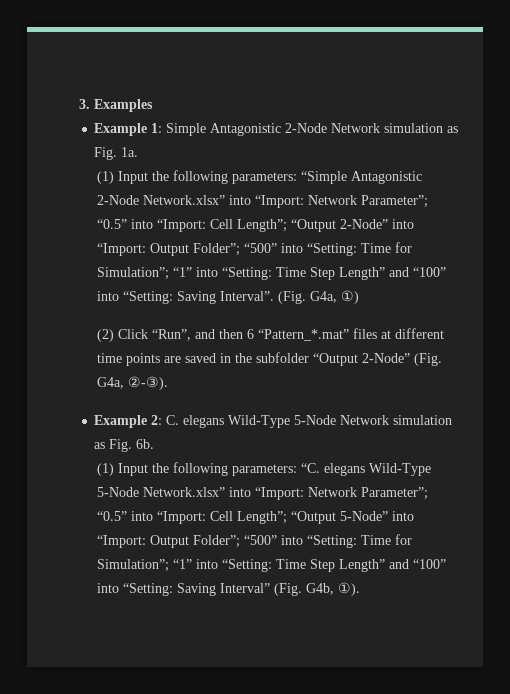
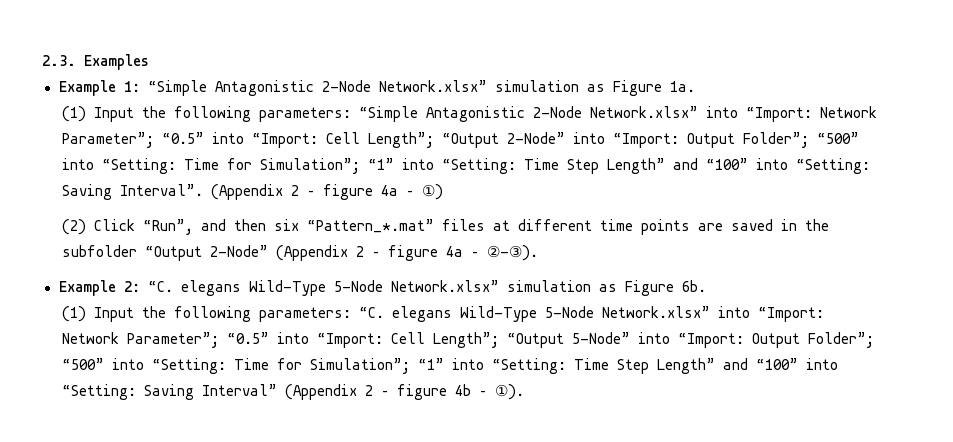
[79,99,90,109] 3. -> [42,55,76,66] 2.3.
[166,123,459,136] [94,147,118,160] Simple Antagonistic 2-Node Network simulation as Fig. -> [147,80,662,96] “Simple Antagonistic 2-Node Network.xlsx” simulation as Figure
[277,291,337,304] (Fig. G4a, -> [211,184,415,200] (Appendix 2 – figure 4a –
[246,329,254,339] 6 -> [274,219,300,231] six
[413,353,442,366] [96,377,124,389] (Fig. G4a, -> [276,245,480,261] (Appendix 2 – figure 4a –
[166,415,453,428] [94,439,133,452] C. elegans Wild-Type 5-Node Network simulation as Fig. -> [147,280,674,296] “C. elegans Wild-Type 5-Node Network.xlsx” simulation as Figure
[273,583,334,596] (Fig. G4b, -> [285,384,488,400] (Appendix 2 – figure 4b –

